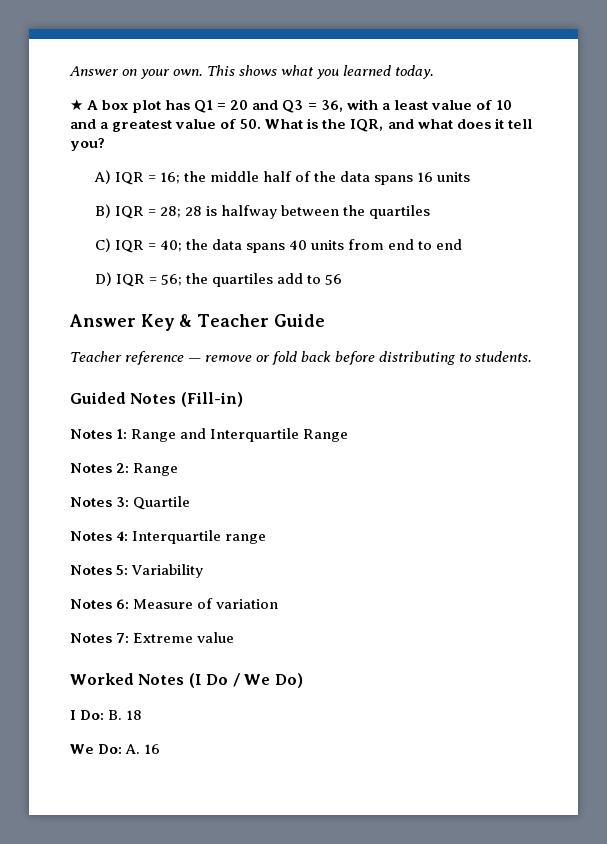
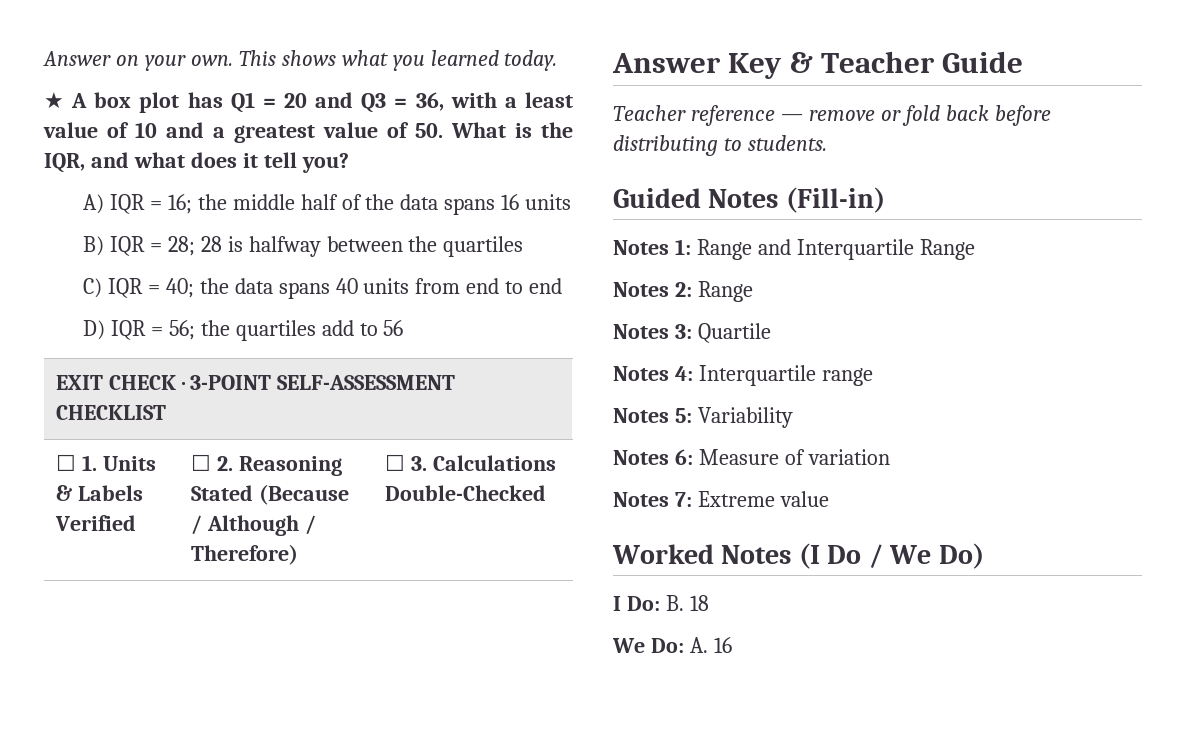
(343, 279) none -> [55,375,456,390] [55,405,166,420] [55,454,156,471] [55,485,143,501] [54,515,136,531] [190,454,342,476] [190,484,349,505] [190,515,316,536] [190,544,298,565] [384,454,556,471] [384,485,546,501] // EXIT CHECK · 3-POINT SELF-ASSESSMENT CHECKLIST // ☐ 1. Units & Labels Verified | ☐ 2. Reasoning Stated (Because / Although / Therefore) | ☐ 3. Calculations Double-Checked

